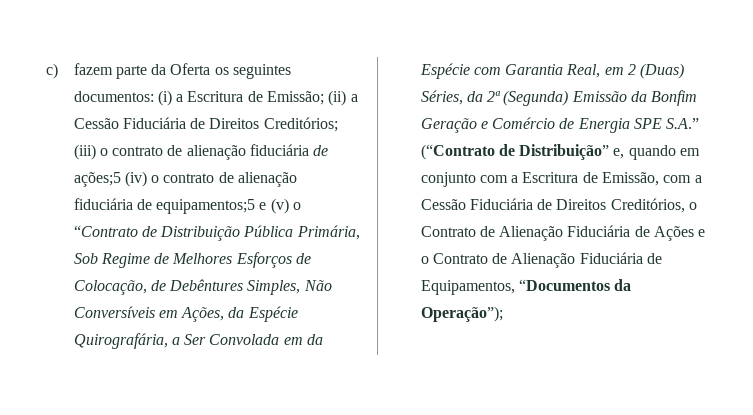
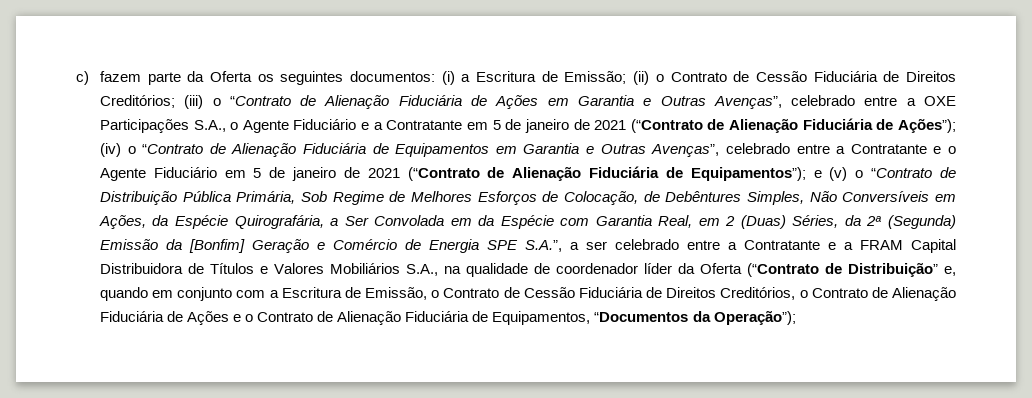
[350,94,358,102] a -> [655,71,750,82] o Contrato de
[112,144,329,160] [73,171,298,187] [73,198,256,214] contrato de alienação fiduciária de ações;5 (iv) o contrato de alienação fiduciária de equipamentos;5 -> [229,95,956,109] [99,118,957,133] [99,143,956,157] [99,166,806,181] “Contrato de Alienação Fiduciária de Ações em Garantia e Outras Avenças”, celebrado entre a OXE Participações S.A., o Agente Fiduciário e a Contratante em 5 de janeiro de 2021 (“Contrato de Alienação Fiduciária de Ações”); (iv) o “Contrato de Alienação Fiduciária de Equipamentos em Garantia e Outras Avenças”, celebrado entre a Contratante e o Agente Fiduciário em 5 de janeiro de 2021 (“Contrato de Alienação Fiduciária de Equipamentos”);
[651,90,698,106] Bonfim -> [188,239,245,253] [Bonfim]
[666,118,700,129] S.A.” -> [524,239,957,253] [99,263,742,277] S.A.”, a ser celebrado entre a Contratante e a FRAM Capital Distribuidora de Títulos e Valores Mobiliários S.A., na qualidade de coordenador líder da Oferta
[663,175,702,183] com a -> [431,287,520,298] o Contrato de

